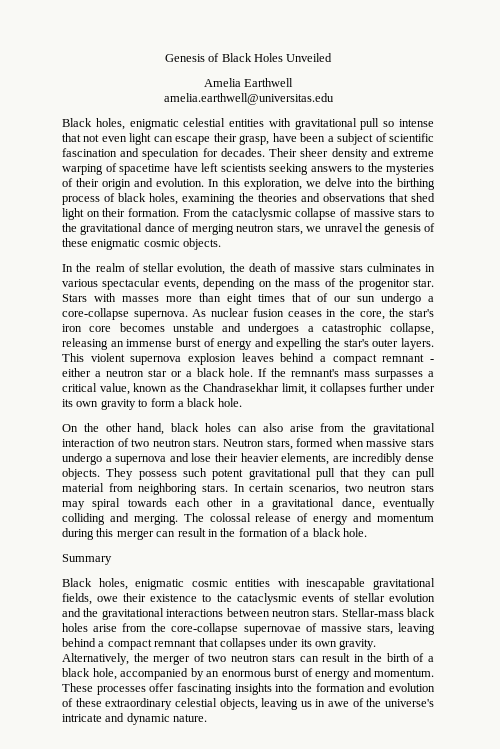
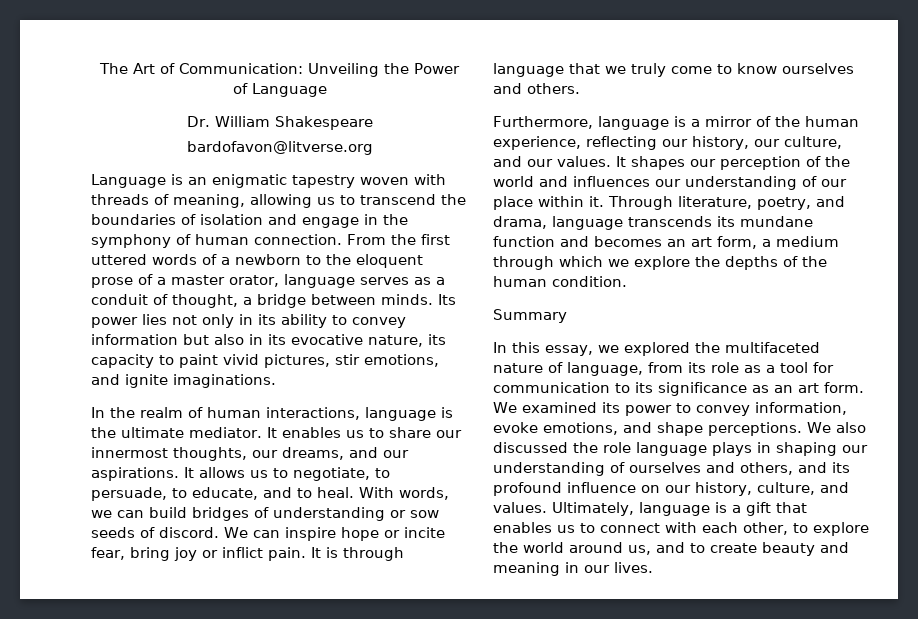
[164,53,333,62] [203,78,294,87] [163,93,334,105] [62,118,434,130] [62,133,434,145] [62,148,435,160] [62,163,434,175] [62,178,435,190] [62,193,435,205] [62,208,434,220] [62,223,435,235] [62,238,222,250] [62,263,435,275] [62,278,434,290] [62,293,434,305] [62,308,434,320] [62,323,434,335] [62,338,434,350] [62,353,435,365] [62,368,434,380] [62,383,435,395] [62,398,242,410] [62,423,435,435] [62,438,434,450] [62,453,435,465] [62,468,436,480] [62,483,434,495] [62,498,435,510] [62,513,434,525] [62,528,368,540] [62,554,112,565] [62,578,435,590] [62,593,436,605] [62,608,435,620] [62,623,435,635] [62,638,377,650] [62,653,435,665] [62,668,434,680] [62,683,435,695] [62,698,434,710] [62,713,208,725] Genesis of Black Holes Unveiled // Amelia Earthwell // amelia.earthwell@universitas.edu // Black holes, enigmatic celestial entities with gravitational pull so intense that not even light can escape their grasp, have been a subject of scientific fascination and speculation for decades. Their sheer density and extreme warping of spacetime have left scientists seeking answers to the mysteries of their origin and evolution. In this exploration, we delve into the birthing process of black holes, examining the theories and observations that shed light on their formation. From the cataclysmic collapse of massive stars to the gravitational dance of merging neutron stars, we unravel the genesis of these enigmatic cosmic objects. // In the realm of stellar evolution, the death of massive stars culminates in various spectacular events, depending on the mass of the progenitor star. Stars with masses more than eight times that of our sun undergo a core-collapse supernova. As nuclear fusion ceases in the core, the star's iron core becomes unstable and undergoes a catastrophic collapse, releasing an immense burst of energy and expelling the star's outer layers. This violent supernova explosion leaves behind a compact remnant - either a neutron star or a black hole. If the remnant's mass surpasses a critical value, known as the Chandrasekhar limit, it collapses further under its own gravity to form a black hole. // On the other hand, black holes can also arise from the gravitational interaction of two neutron stars. Neutron stars, formed when massive stars undergo a supernova and lose their heavier elements, are incredibly dense objects. They possess such potent gravitational pull that they can pull material from neighboring stars. In certain scenarios, two neutron stars may spiral towards each other in a gravitational dance, eventually colliding and merging. The colossal release of energy and momentum during this merger can result in the formation of a black hole. // Summary // Black holes, enigmatic cosmic entities with inescapable gravitational fields, owe their existence to the cataclysmic events of stellar evolution and the gravitational interactions between neutron stars. Stellar-mass black holes arise from the core-collapse supernovae of massive stars, leaving behind a compact remnant that collapses under its own gravity. Alternatively, the merger of two neutron stars can result in the birth of a black hole, accompanied by an enormous burst of energy and momentum. These processes offer fascinating insights into the formation and evolution of these extraordinary celestial objects, leaving us in awe of the universe's intricate and dynamic nature. -> [99,63,460,77] [232,83,327,97] [186,116,373,130] [186,141,373,155] [91,174,446,188] [91,194,466,208] [91,214,408,228] [91,234,450,248] [91,254,423,268] [91,274,445,288] [91,294,456,308] [91,314,406,328] [91,334,446,347] [91,354,439,368] [91,374,276,388] [91,407,453,421] [91,427,462,438] [91,447,409,461] [91,467,390,481] [91,487,449,501] [91,507,439,521] [91,527,445,541] [91,547,404,561] [493,63,854,77] [493,83,580,94] [493,116,859,130] [493,136,842,150] [493,156,850,170] [493,176,847,190] [493,196,845,210] [493,216,813,230] [493,236,839,249] [493,256,827,270] [493,276,627,287] [493,309,567,323] [493,342,820,356] [493,362,834,376] [493,382,864,396] [493,402,847,416] [493,422,866,436] [493,442,868,456] [493,462,850,476] [493,482,849,496] [493,502,807,516] [493,522,869,536] [493,542,849,556] [493,562,653,576] The Art of Communication: Unveiling the Power of Language // Dr. William Shakespeare // bardofavon@litverse.org // Language is an enigmatic tapestry woven with threads of meaning, allowing us to transcend the boundaries of isolation and engage in the symphony of human connection. From the first uttered words of a newborn to the eloquent prose of a master orator, language serves as a conduit of thought, a bridge between minds. Its power lies not only in its ability to convey information but also in its evocative nature, its capacity to paint vivid pictures, stir emotions, and ignite imaginations. // In the realm of human interactions, language is the ultimate mediator. It enables us to share our innermost thoughts, our dreams, and our aspirations. It allows us to negotiate, to persuade, to educate, and to heal. With words, we can build bridges of understanding or sow seeds of discord. We can inspire hope or incite fear, bring joy or inflict pain. It is through language that we truly come to know ourselves and others. // Furthermore, language is a mirror of the human experience, reflecting our history, our culture, and our values. It shapes our perception of the world and influences our understanding of our place within it. Through literature, poetry, and drama, language transcends its mundane function and becomes an art form, a medium through which we explore the depths of the human condition. // Summary // In this essay, we explored the multifaceted nature of language, from its role as a tool for communication to its significance as an art form. We examined its power to convey information, evoke emotions, and shape perceptions. We also discussed the role language plays in shaping our understanding of ourselves and others, and its profound influence on our history, culture, and values. Ultimately, language is a gift that enables us to connect with each other, to explore the world around us, and to create beauty and meaning in our lives.

